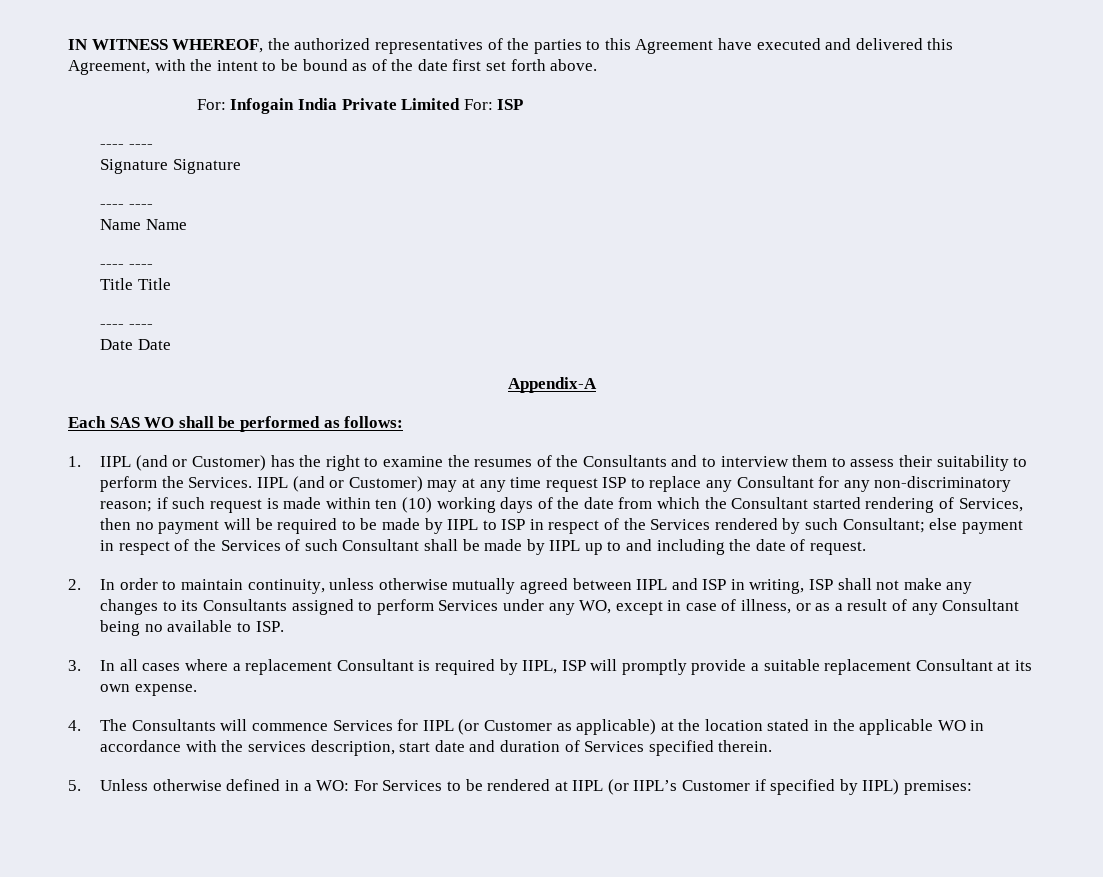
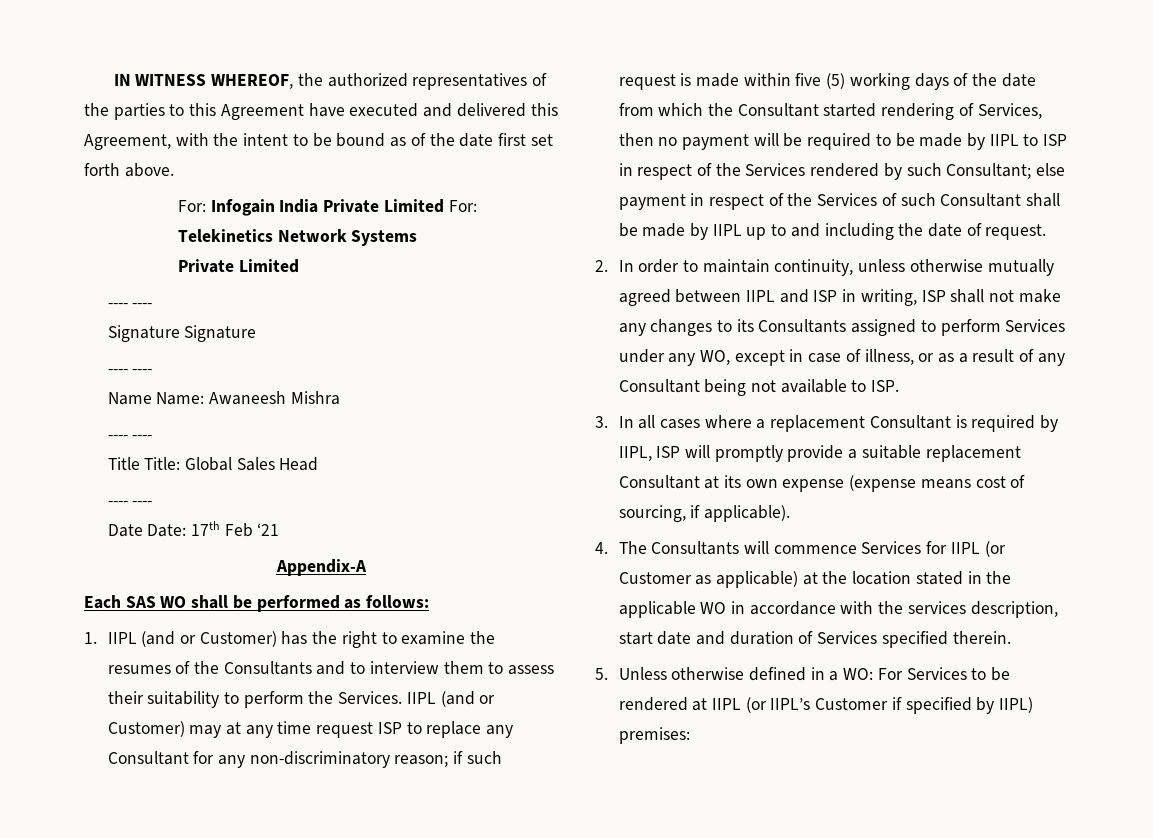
[497,99,524,110] ISP -> [177,229,418,246] [177,259,299,273] Telekinetics Network Systems // Private Limited
[145,219,187,230] Name -> [156,391,340,405] Name: Awaneesh Mishra
[137,278,171,290] Title -> [144,457,319,471] Title: Global Sales Head
[137,339,171,350] Date -> [147,521,280,537] Date: 17th Feb ‘21
[375,497,432,513] ten (10) -> [795,73,846,89] five (5)
[144,624,163,632] no -> [750,380,776,392] not
[134,684,197,696] expense. -> [782,475,1026,492] [618,505,790,522] expense (expense means cost of sourcing, if applicable).

